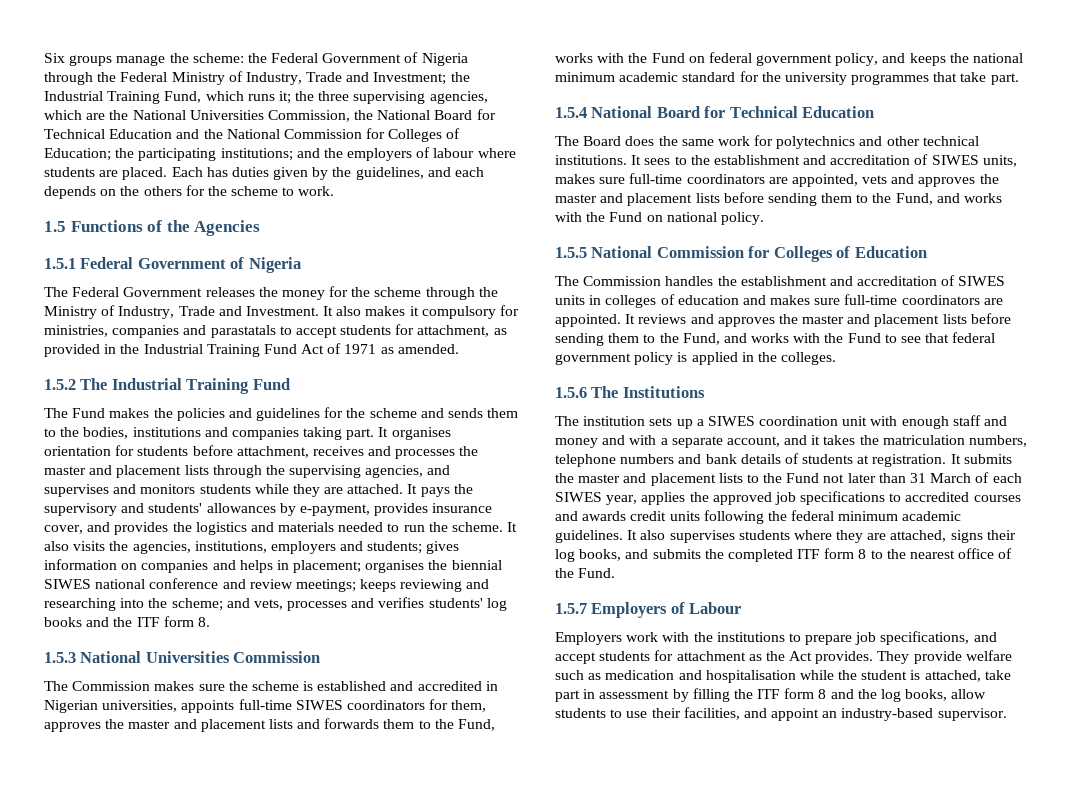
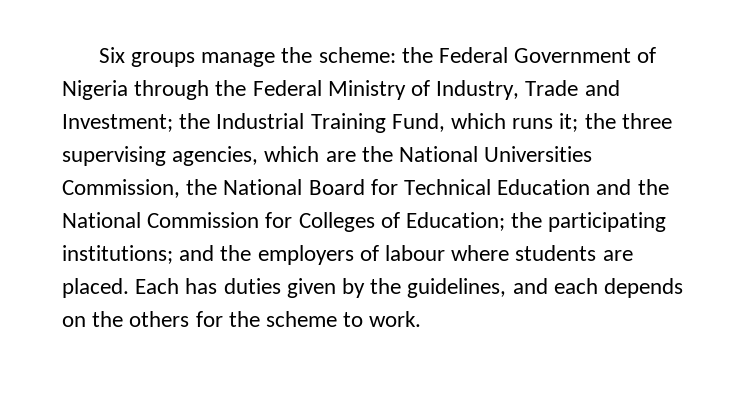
[44,220,261,236] [44,257,301,273] [44,286,498,300] [44,305,520,319] [44,324,507,338] [44,343,459,357] [44,378,290,394] [44,407,519,421] [44,427,451,440] [44,445,479,459] [44,465,451,478] [44,484,473,497] [44,503,493,516] [44,522,518,535] [44,541,460,554] [44,559,502,573] [44,578,490,592] [44,597,507,611] [44,616,210,627] [44,651,321,663] [44,681,498,691] [44,699,487,713] [44,718,496,732] [555,52,1024,66] [555,71,1019,85] [555,106,875,118] [555,135,979,149] [555,154,1017,167] [555,173,999,187] [555,192,1003,206] [555,212,764,225] [555,246,927,262] [555,275,1006,286] [555,294,1003,308] [555,313,1011,327] [555,332,996,346] [555,352,837,365] [555,386,705,398] [555,415,1008,429] [555,435,1028,448] [555,453,1012,467] [555,472,1022,486] [555,491,1021,505] [555,510,962,524] [555,530,1016,543] [555,548,1013,562] [555,568,616,578] [555,602,742,618] [555,631,997,645] [555,650,1012,664] [555,670,1011,683] [555,688,987,702] [555,707,1007,721] // 1.5 Functions of the Agencies // 1.5.1 Federal Government of Nigeria // The Federal Government releases the money for the scheme through the Ministry of Industry, Trade and Investment. It also makes it compulsory for ministries, companies and parastatals to accept students for attachment, as provided in the Industrial Training Fund Act of 1971 as amended. // 1.5.2 The Industrial Training Fund // The Fund makes the policies and guidelines for the scheme and sends them to the bodies, institutions and companies taking part. It organises orientation for students before attachment, receives and processes the master and placement lists through the supervising agencies, and supervises and monitors students while they are attached. It pays the supervisory and students' allowances by e-payment, provides insurance cover, and provides the logistics and materials needed to run the scheme. It also visits the agencies, institutions, employers and students; gives information on companies and helps in placement; organises the biennial SIWES national conference and review meetings; keeps reviewing and researching into the scheme; and vets, processes and verifies students' log books and the ITF form 8. // 1.5.3 National Universities Commission // The Commission makes sure the scheme is established and accredited in Nigerian universities, appoints full-time SIWES coordinators for them, approves the master and placement lists and forwards them to the Fund, works with the Fund on federal government policy, and keeps the national minimum academic standard for the university programmes that take part. // 1.5.4 National Board for Technical Education // The Board does the same work for polytechnics and other technical institutions. It sees to the establishment and accreditation of SIWES units, makes sure full-time coordinators are appointed, vets and approves the master and placement lists before sending them to the Fund, and works with the Fund on national policy. // 1.5.5 National Commission for Colleges of Education // The Commission handles the establishment and accreditation of SIWES units in colleges of education and makes sure full-time coordinators are appointed. It reviews and approves the master and placement lists before sending them to the Fund, and works with the Fund to see that federal government policy is applied in the colleges. // 1.5.6 The Institutions // The institution sets up a SIWES coordination unit with enough staff and money and with a separate account, and it takes the matriculation numbers, telephone numbers and bank details of students at registration. It submits the master and placement lists to the Fund not later than 31 March of each SIWES year, applies the approved job specifications to accredited courses and awards credit units following the federal minimum academic guidelines. It also supervises students where they are attached, signs their log books, and submits the completed ITF form 8 to the nearest office of the Fund. // 1.5.7 Employers of Labour // Employers work with the institutions to prepare job specifications, and accept students for attachment as the Act provides. They provide welfare such as medication and hospitalisation while the student is attached, take part in assessment by filling the ITF form 8 and the log books, allow students to use their facilities, and appoint an industry-based supervisor. -> (422, 319) none

